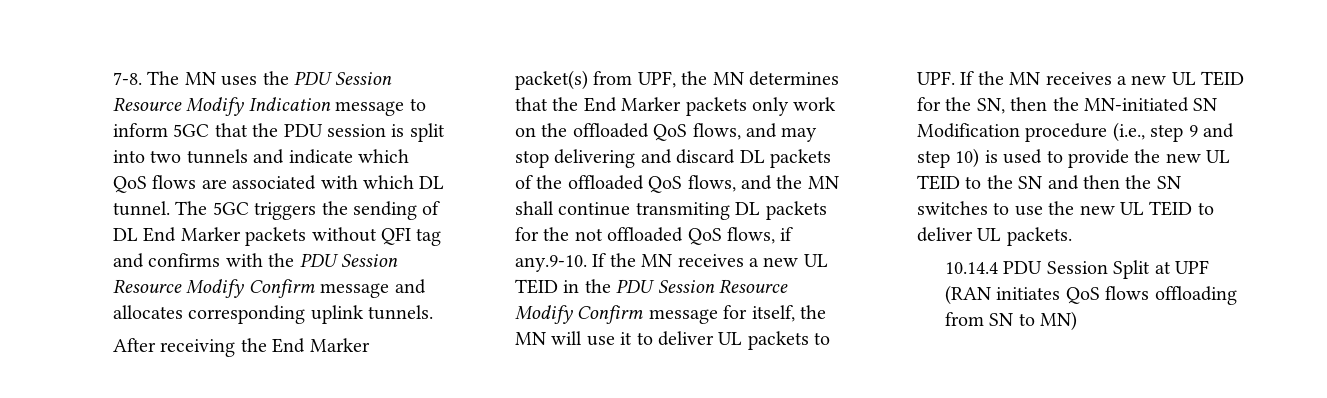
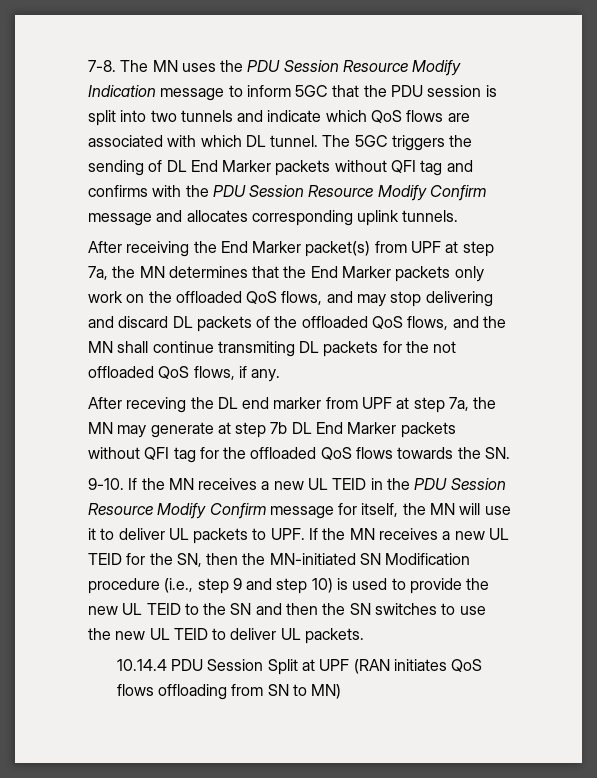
[637,71,676,88] UPF, -> [411,241,494,257] [87,266,108,280] UPF at step 7a,
[515,255,588,272] any.9-10. -> [251,369,281,382] [87,397,497,413] [87,422,456,438] [87,447,511,463] [87,478,124,490] any. // After receving the DL end marker from UPF at step 7a, the MN may generate at step 7b DL End Marker packets without QFI tag for the offloaded QoS flows towards the SN. // 9-10.

